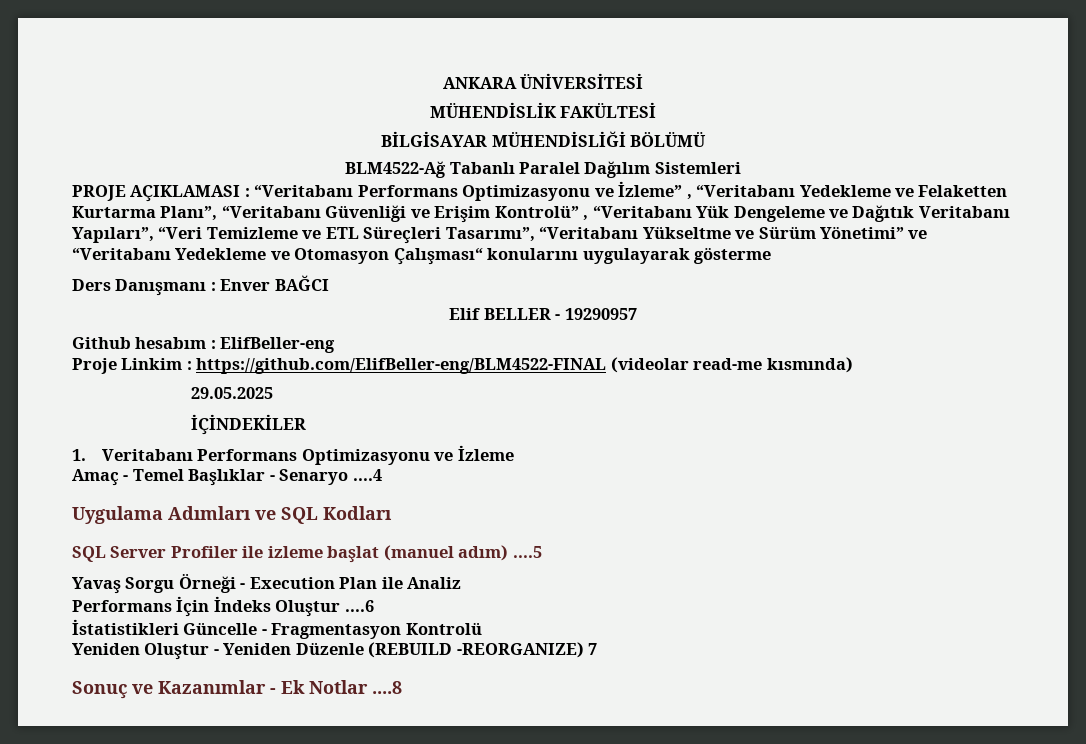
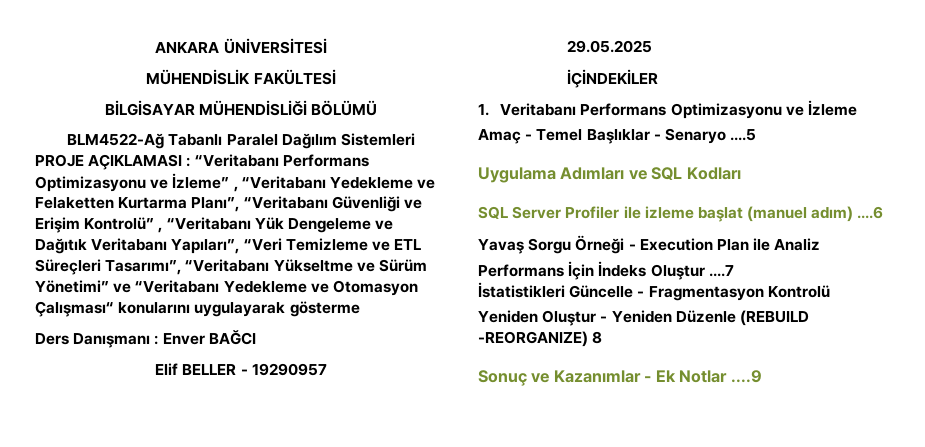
[72,337,336,353] [72,357,853,374] // Github hesabım : ElifBeller-eng // Proje Linkim : https://github.com/ElifBeller-eng/BLM4522-FINAL (videolar read-me kısmında) -> (327, 369) none
[352,469,382,481] ....4 -> [730,129,757,141] ....5
[512,546,542,558] ....5 -> [857,206,884,219] ....6
[344,600,374,612] ....6 -> [708,265,734,277] ....7
[588,643,598,655] 7 -> [592,331,603,344] 8
[372,681,402,694] ....8 -> [730,370,762,383] ....9

